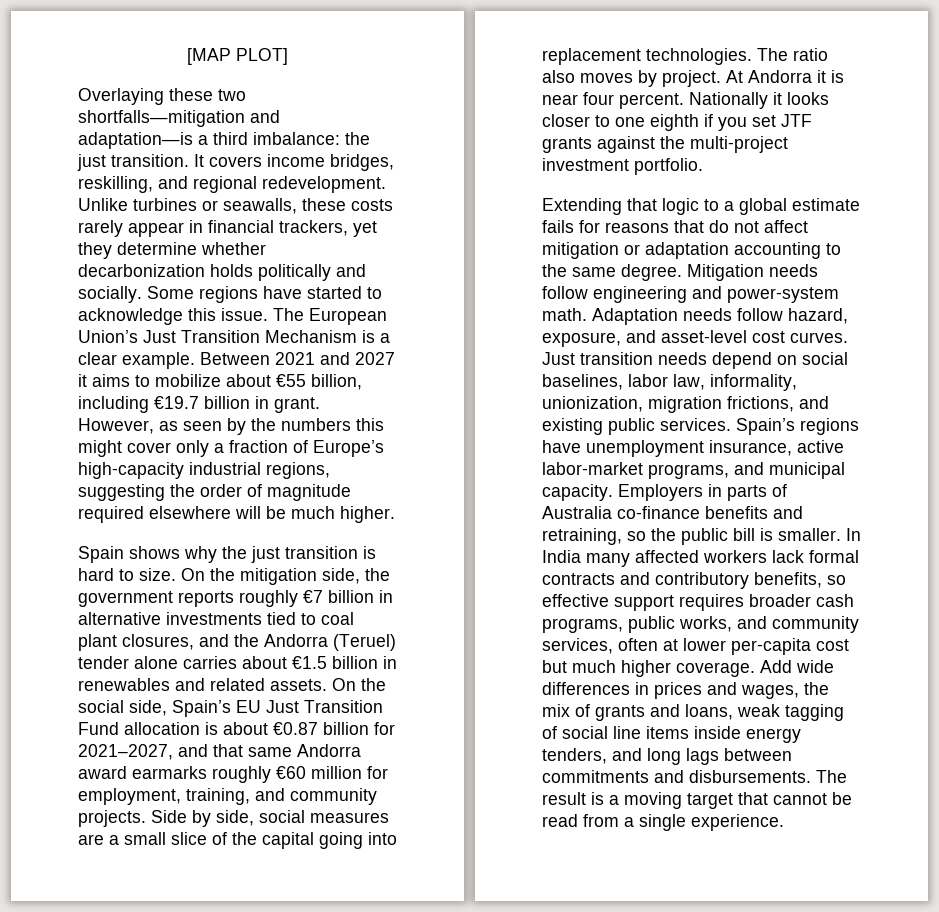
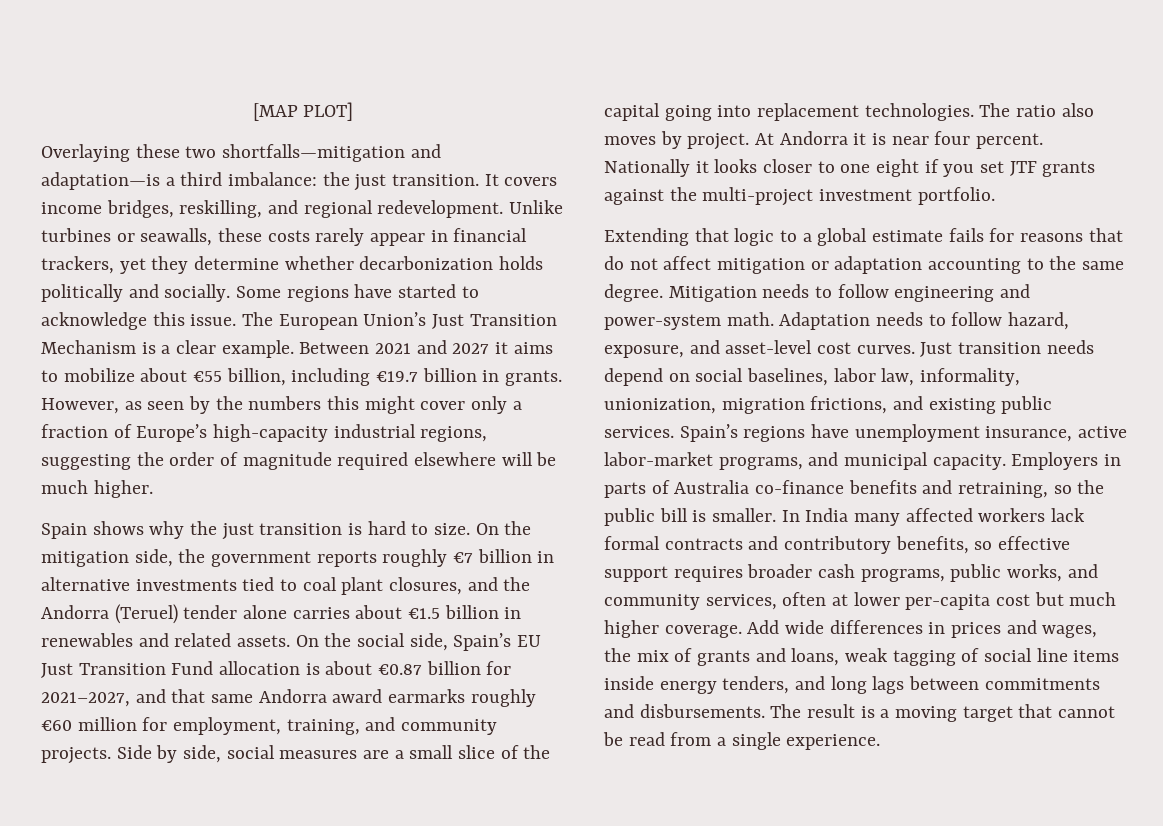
[274,397,320,413] grant. -> [505,370,563,386] grants.
[650,114,699,131] eighth -> [876,159,920,177] eight
(818, 270) none -> [815,286,833,298] to
(732, 314) none -> [928,314,946,326] to

